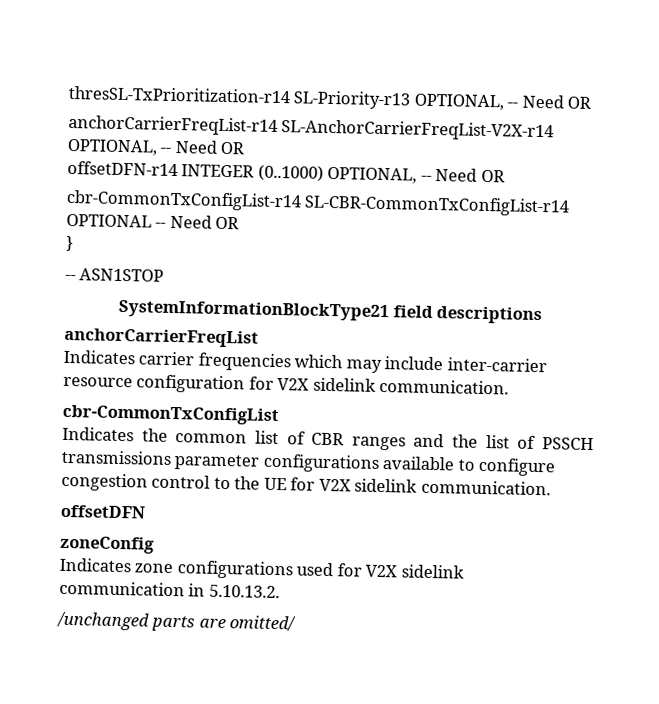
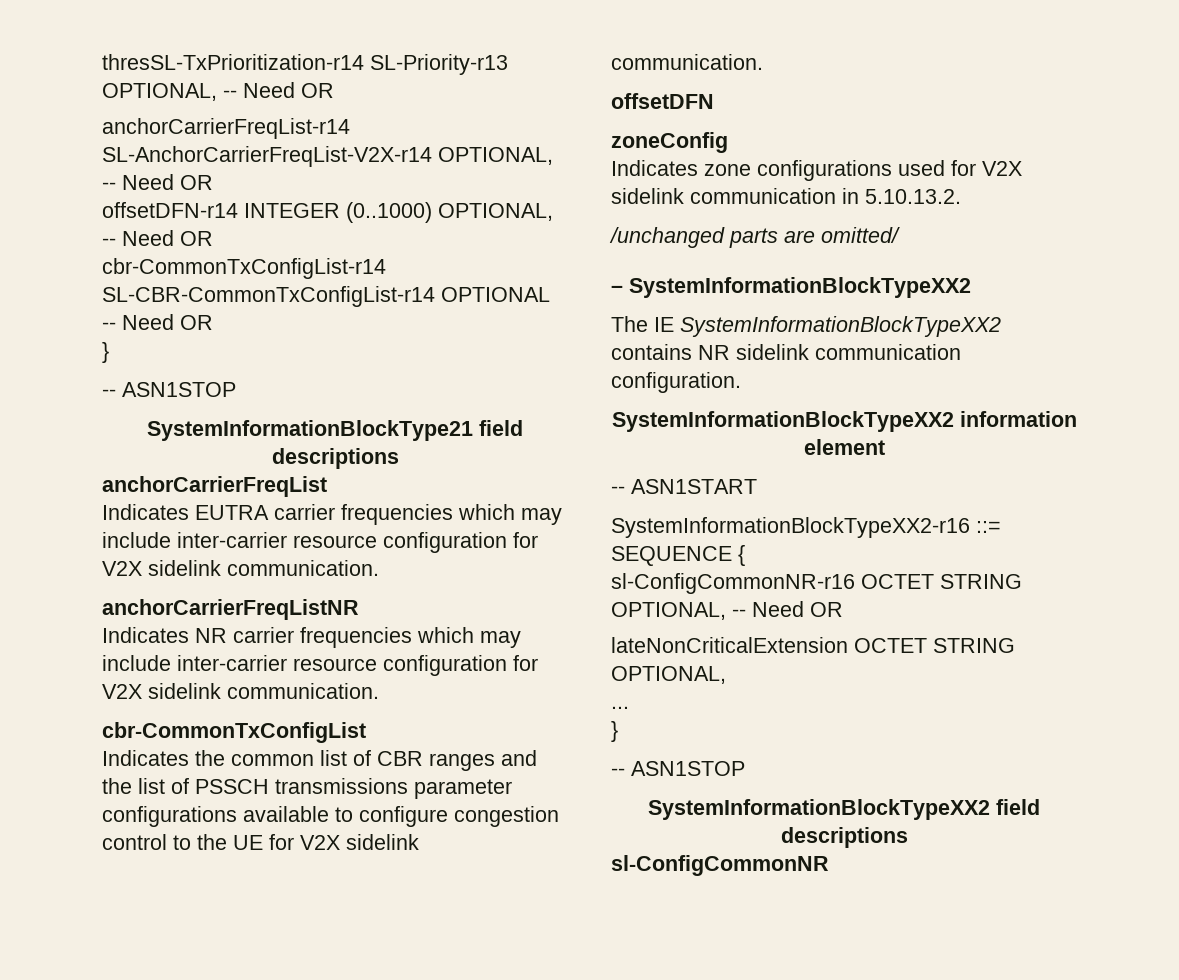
(135, 357) none -> [195,504,562,525] [102,532,538,553] [102,560,379,576] [102,599,359,620] [102,627,227,643] EUTRA carrier frequencies which may include inter-carrier resource configuration for V2X sidelink communication. // anchorCarrierFreqListNR // Indicates NR
(297, 623) none -> [611,277,971,298] [611,316,1001,337] [611,344,961,360] [611,372,741,393] [611,411,1077,432] [803,439,885,455] [611,479,757,494] [611,517,1001,538] [611,545,745,566] [611,573,1022,594] [611,601,843,620] [611,637,1015,653] [611,666,726,684] [611,706,629,709] [611,721,618,742] [611,761,745,776] [648,799,1040,820] [780,827,908,848] [611,855,829,876] // – SystemInformationBlockTypeXX2 // The IE SystemInformationBlockTypeXX2 contains NR sidelink communication configuration. // SystemInformationBlockTypeXX2 information element // -- ASN1START // SystemInformationBlockTypeXX2-r16 ::= SEQUENCE { // sl-ConfigCommonNR-r16 OCTET STRING OPTIONAL, -- Need OR // lateNonCriticalExtension OCTET STRING OPTIONAL, // ... // } // -- ASN1STOP // SystemInformationBlockTypeXX2 field descriptions // sl-ConfigCommonNR

